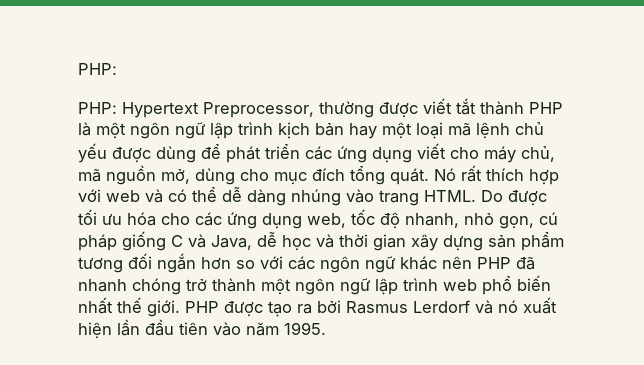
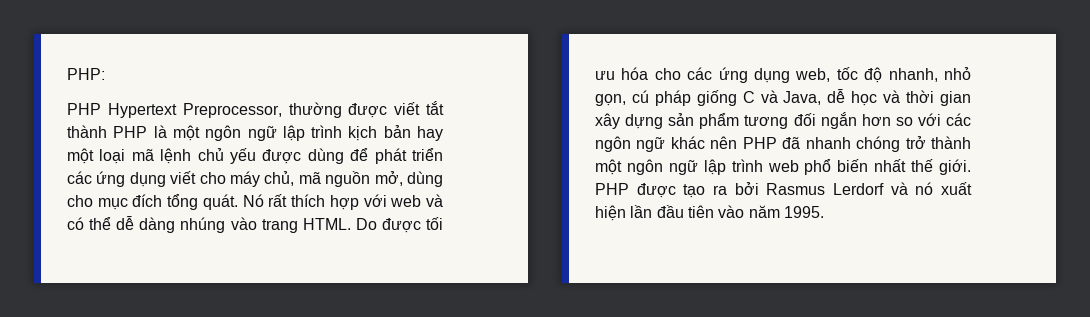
[78,102,117,114] PHP: -> [67,103,101,115] PHP

